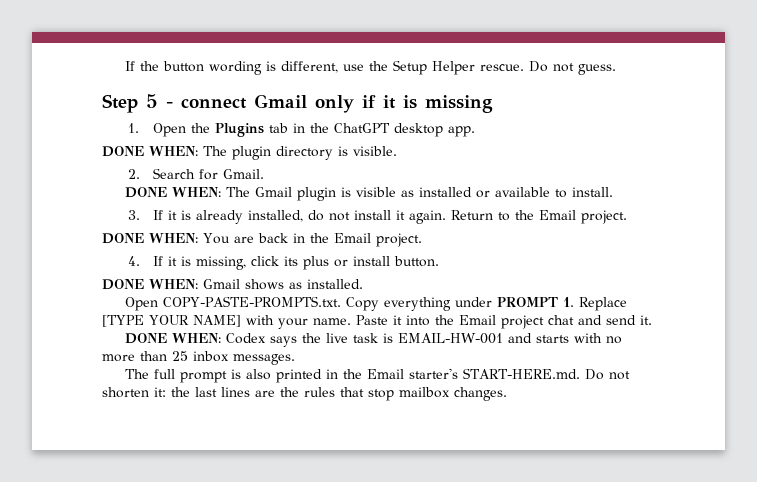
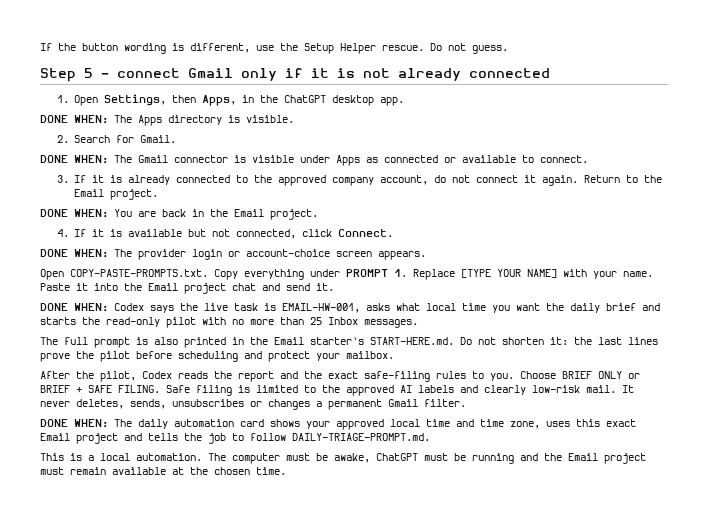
[425,95,493,113] missing -> [363,68,550,81] not already connected
[191,123,289,137] the Plugins tab -> [104,94,237,106] Settings, then Apps,
[232,146,271,160] plugin -> [138,115,162,126] Apps
[296,187,336,201] plugin -> [174,155,228,163] connector
[400,187,472,197] as installed -> [300,155,438,166] under Apps as connected
[571,187,613,197] install. -> [540,155,588,163] connect.
[248,210,304,222] installed, -> [176,175,429,186] connected to the approved company account,
[354,210,392,220] install -> [476,175,519,183] connect
[196,256,440,270] [102,279,363,290] missing, click its plus or install button. // DONE WHEN: Gmail shows as installed. -> [128,229,394,239] [40,249,426,260] available but not connected, click Connect. // DONE WHEN: The provider login or account-choice screen appears.
[397,333,569,344] EMAIL-HW-001 and starts -> [282,303,660,313] [40,317,196,328] EMAIL-HW-001, asks what local time you want the daily brief and starts the read-only pilot
[193,351,229,362] inbox -> [328,317,358,325] Inbox
[255,387,507,401] are the rules that stop mailbox changes. -> [40,351,394,362] [40,371,640,382] [40,385,634,396] [40,399,466,410] [40,419,636,430] [40,433,430,444] [40,453,646,464] [40,467,286,475] prove the pilot before scheduling and protect your mailbox. // After the pilot, Codex reads the report and the exact safe-filing rules to you. Choose BRIEF ONLY or BRIEF + SAFE FILING. Safe filing is limited to the approved AI labels and clearly low-risk mail. It never deletes, sends, unsubscribes or changes a permanent Gmail filter. // DONE WHEN: The daily automation card shows your approved local time and time zone, uses this exact Email project and tells the job to follow DAILY-TRIAGE-PROMPT.md. // This is a local automation. The computer must be awake, ChatGPT must be running and the Email project must remain available at the chosen time.

